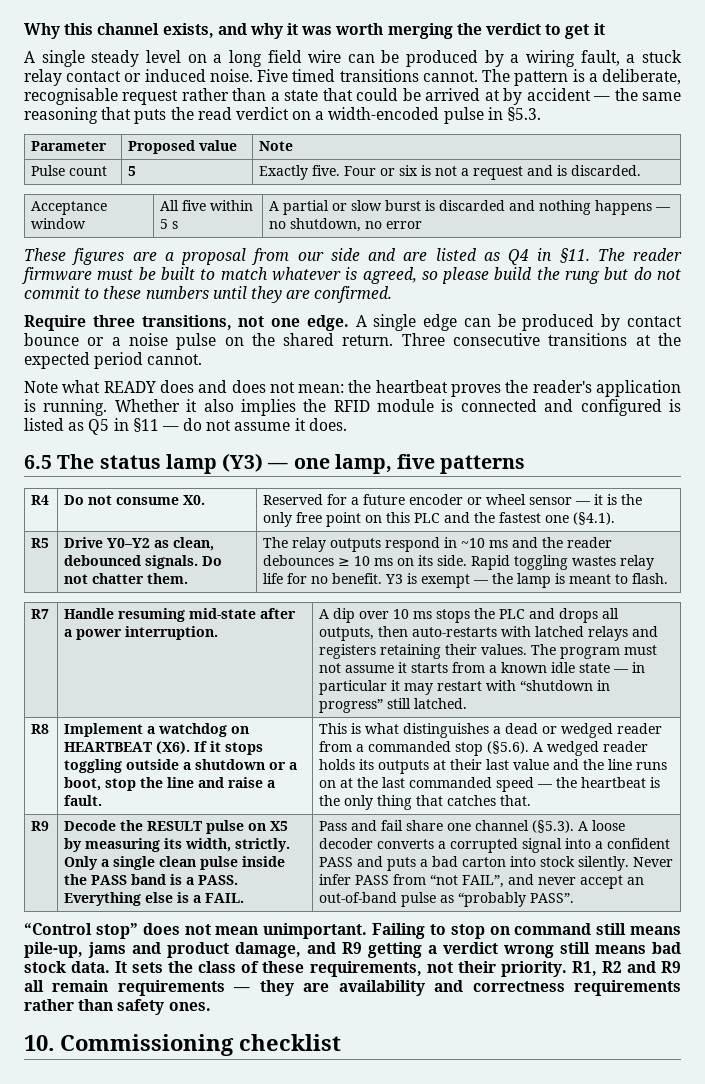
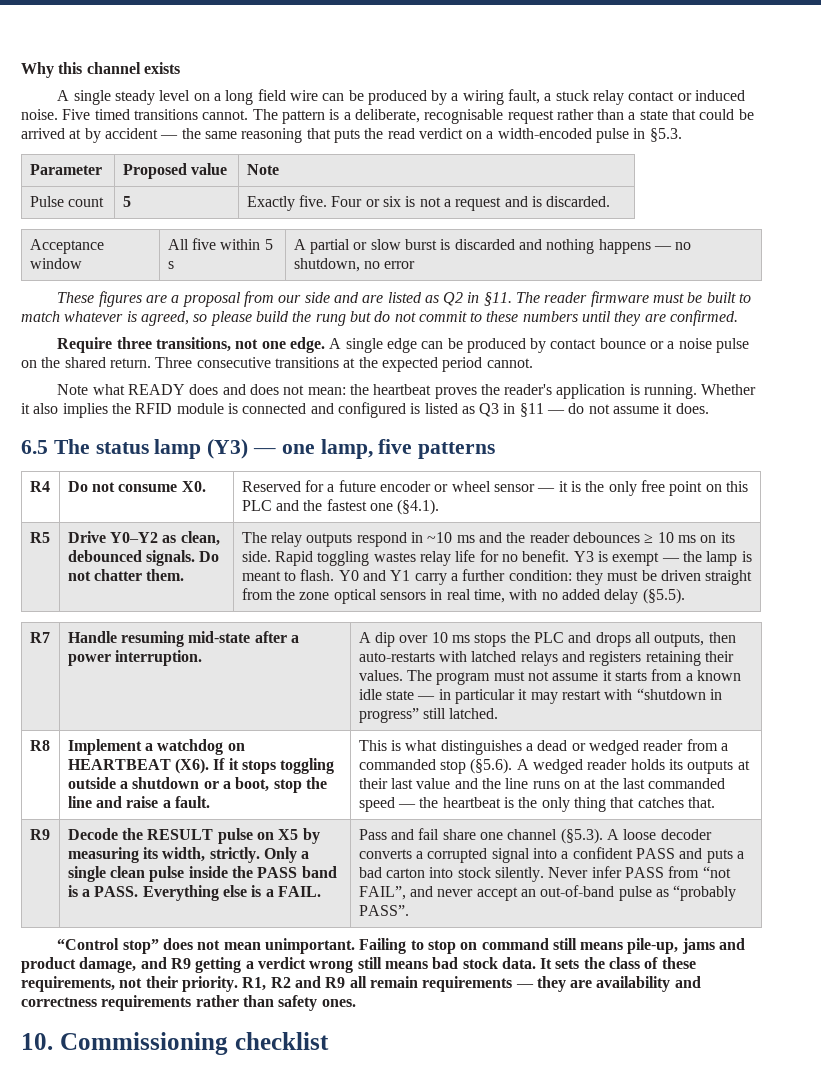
[162,23,605,39] exists, and why it was worth merging the verdict to get it -> [143,62,180,74] exists
[508,249,529,265] Q4 -> [443,292,464,306] Q2
[88,419,110,435] Q5 -> [479,403,500,417] Q3
(669, 578) none -> [338,569,753,585] [241,588,685,604] Y0 and Y1 carry a further condition: they must be driven straight from the zone optical sensors in real time, with no added delay (§5.5).

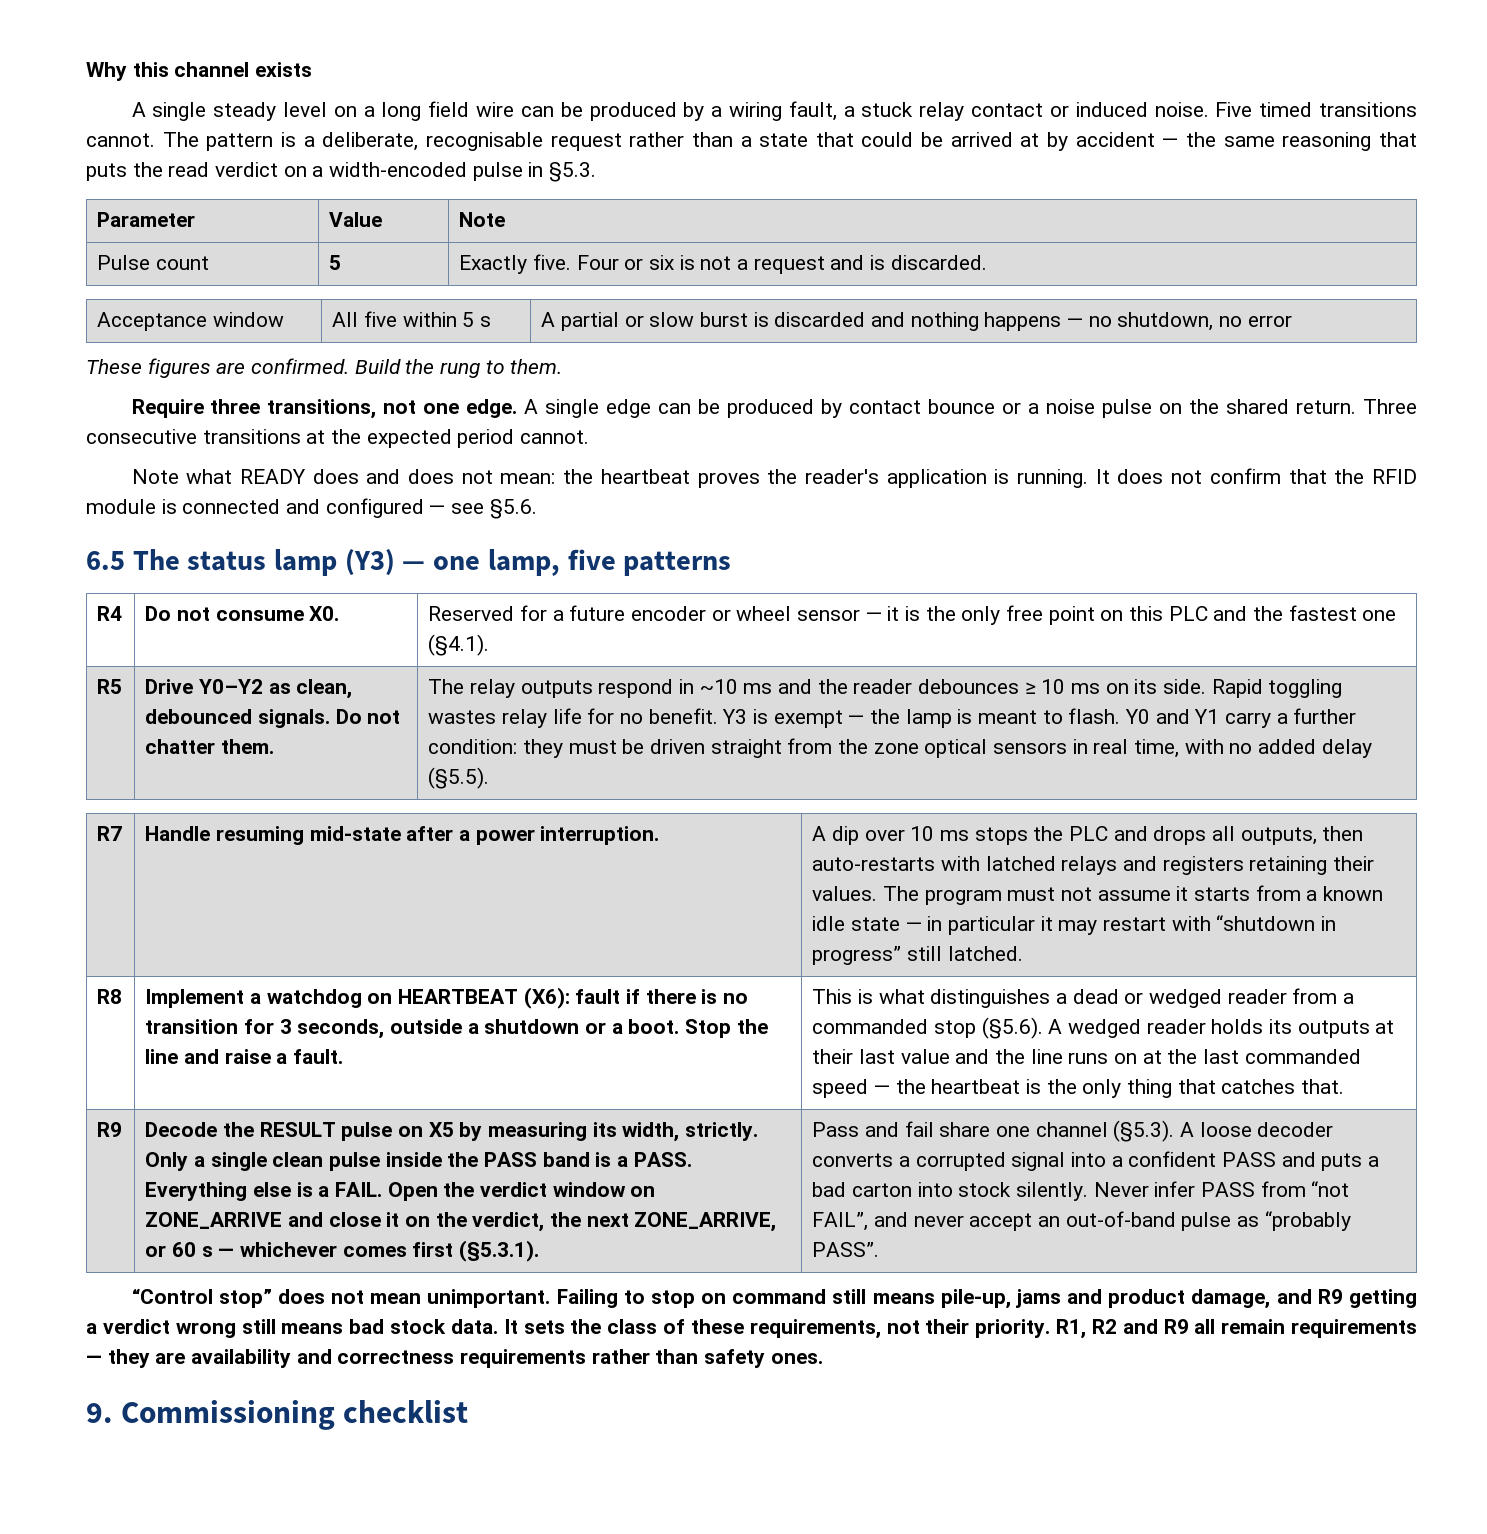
[122,163,228,179] Proposed value -> [329,212,383,227] Value
[171,291,752,307] [21,310,739,326] a proposal from our side and are listed as Q2 in §11. The reader firmware must be built to match whatever is agreed, so please build the rung but do not commit to these numbers until they are confirmed. -> [251,358,563,378] confirmed. Build the rung to them.
[701,384,757,395] [21,403,108,418] Whether it also implies -> [1095,468,1327,484] It does not confirm that
[410,403,709,417] is listed as Q3 in §11 — do not assume it does. -> [429,499,537,519] — see §5.6.
[175,758,335,774] (X6). If it stops toggling -> [523,987,748,1009] [145,1019,385,1039] (X6): fault if there is no transition for 3 seconds,
[235,777,302,793] boot, stop -> [628,1019,731,1038] boot. Stop
(321, 891) none -> [387,1182,656,1201] [145,1212,777,1232] [145,1240,539,1262] Open the verdict window on ZONE_ARRIVE and close it on the verdict, the next ZONE_ARRIVE, or 60 s — whichever comes first (§5.3.1).
[21,1033,53,1050] 10. -> [86,1403,112,1423] 9.

